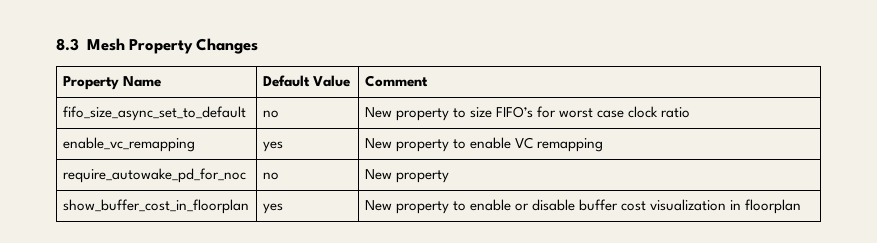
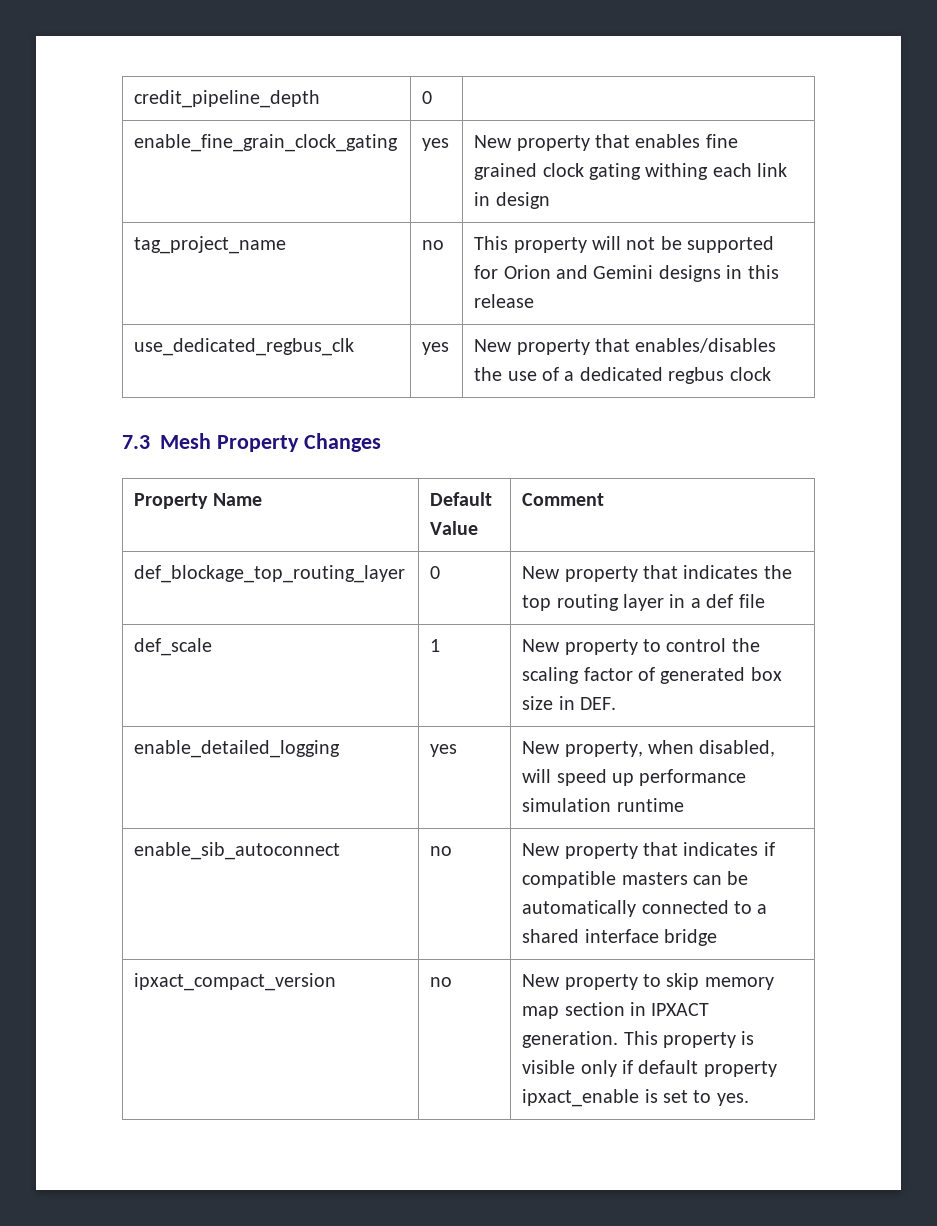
[56,38,79,51] 8.3 -> [134,90,321,108] [422,91,433,104] [134,134,399,152] [422,138,450,151] [474,134,738,151] [474,163,788,180] [474,192,550,209] [134,236,287,254] [422,240,445,250] [474,236,775,253] [474,265,779,282] [474,294,535,308] [134,338,355,356] [422,342,450,355] [474,338,777,355] [474,367,771,384] [122,435,150,449] credit_pipeline_depth | 0 | // enable_fine_grain_clock_gating | yes | New property that enables fine grained clock gating withing each link in design // tag_project_name | no | This property will not be supported for Orion and Gemini designs in this release // use_dedicated_regbus_clk | yes | New property that enables/disables the use of a dedicated regbus clock // 7.3
[62,106,246,121] [262,110,279,118] [364,106,691,121] [62,137,195,152] [262,141,283,152] [364,137,603,152] [62,168,246,183] [262,172,279,180] [364,169,449,183] [62,199,249,214] [262,203,283,214] [364,199,802,214] fifo_size_async_set_to_default | no | New property to size FIFO’s for worst case clock ratio // enable_vc_remapping | yes | New property to enable VC remapping // require_autowake_pd_for_noc | no | New property // show_buffer_cost_in_floorplan | yes | New property to enable or disable buffer cost visualization in floorplan -> [134,565,406,583] [430,566,441,579] [522,565,792,582] [522,594,765,611] [134,638,213,656] [430,639,441,652] [522,638,760,655] [522,667,782,684] [522,696,616,710] [134,740,341,758] [430,744,458,757] [522,740,776,757] [522,769,747,786] [522,798,684,812] [134,842,341,860] [430,846,453,856] [522,842,775,859] [522,871,749,888] [522,900,768,917] [522,929,717,946] [134,973,337,991] [430,977,453,987] [522,973,774,990] [522,1002,710,1019] [522,1031,755,1048] [522,1060,777,1077] [522,1089,749,1107] def_blockage_top_routing_layer | 0 | New property that indicates the top routing layer in a def file // def_scale | 1 | New property to control the scaling factor of generated box size in DEF. // enable_detailed_logging | yes | New property, when disabled, will speed up performance simulation runtime // enable_sib_autoconnect | no | New property that indicates if compatible masters can be automatically connected to a shared interface bridge // ipxact_compact_version | no | New property to skip memory map section in IPXACT generation. This property is visible only if default property ipxact_enable is set to yes.

